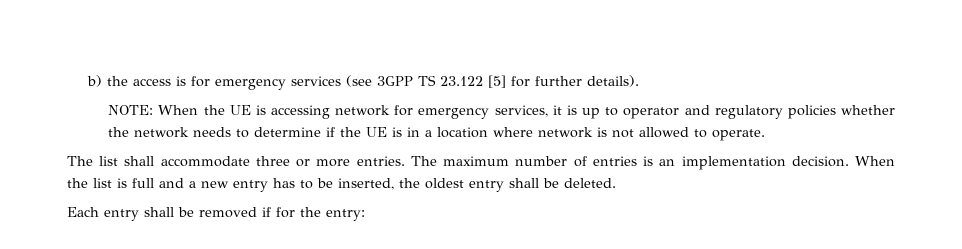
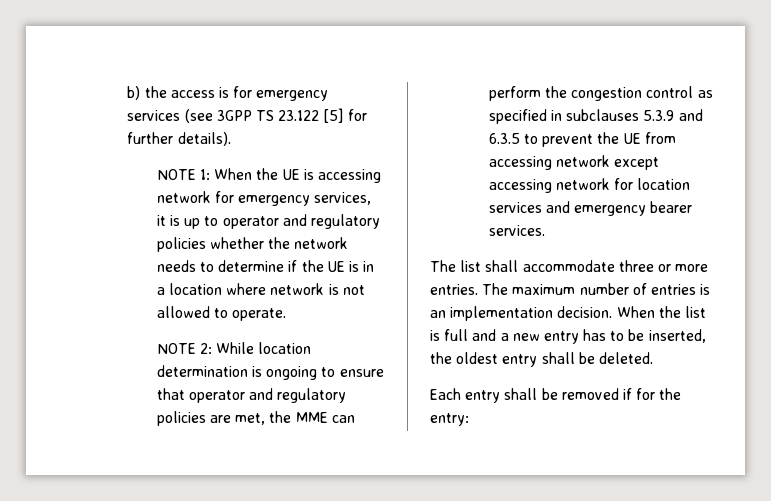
[108,105,154,115] NOTE: -> [156,169,210,180] NOTE 1:
(766, 135) none -> [156,342,312,354] [156,365,384,380] [156,388,347,403] [156,411,355,426] [488,86,713,101] [488,109,703,124] [488,132,676,147] [488,155,660,170] [488,178,691,193] [488,201,693,216] [488,225,545,236] // NOTE 2: While location determination is ongoing to ensure that operator and regulatory policies are met, the MME can perform the congestion control as specified in subclauses 5.3.9 and 6.3.5 to prevent the UE from accessing network except accessing network for location services and emergency bearer services.

